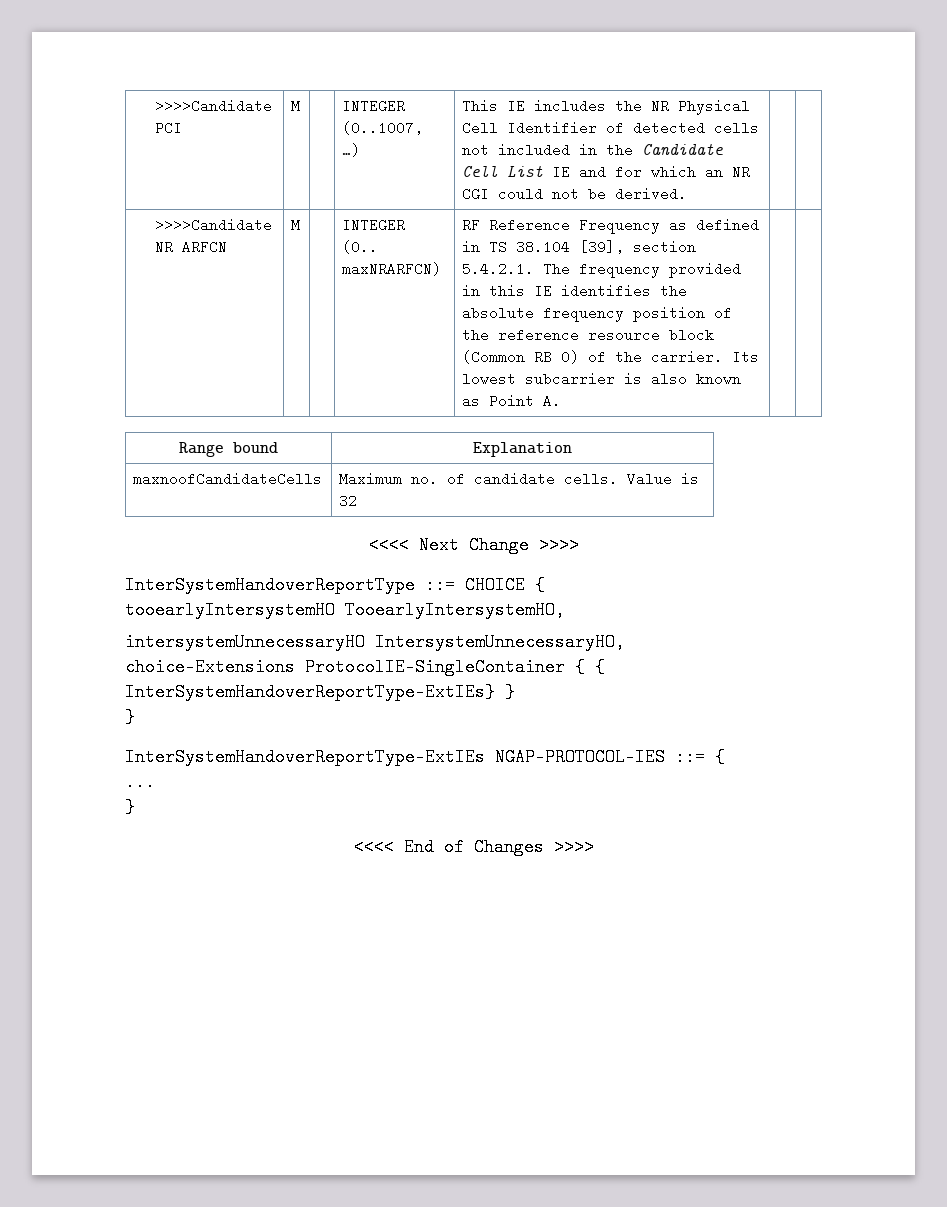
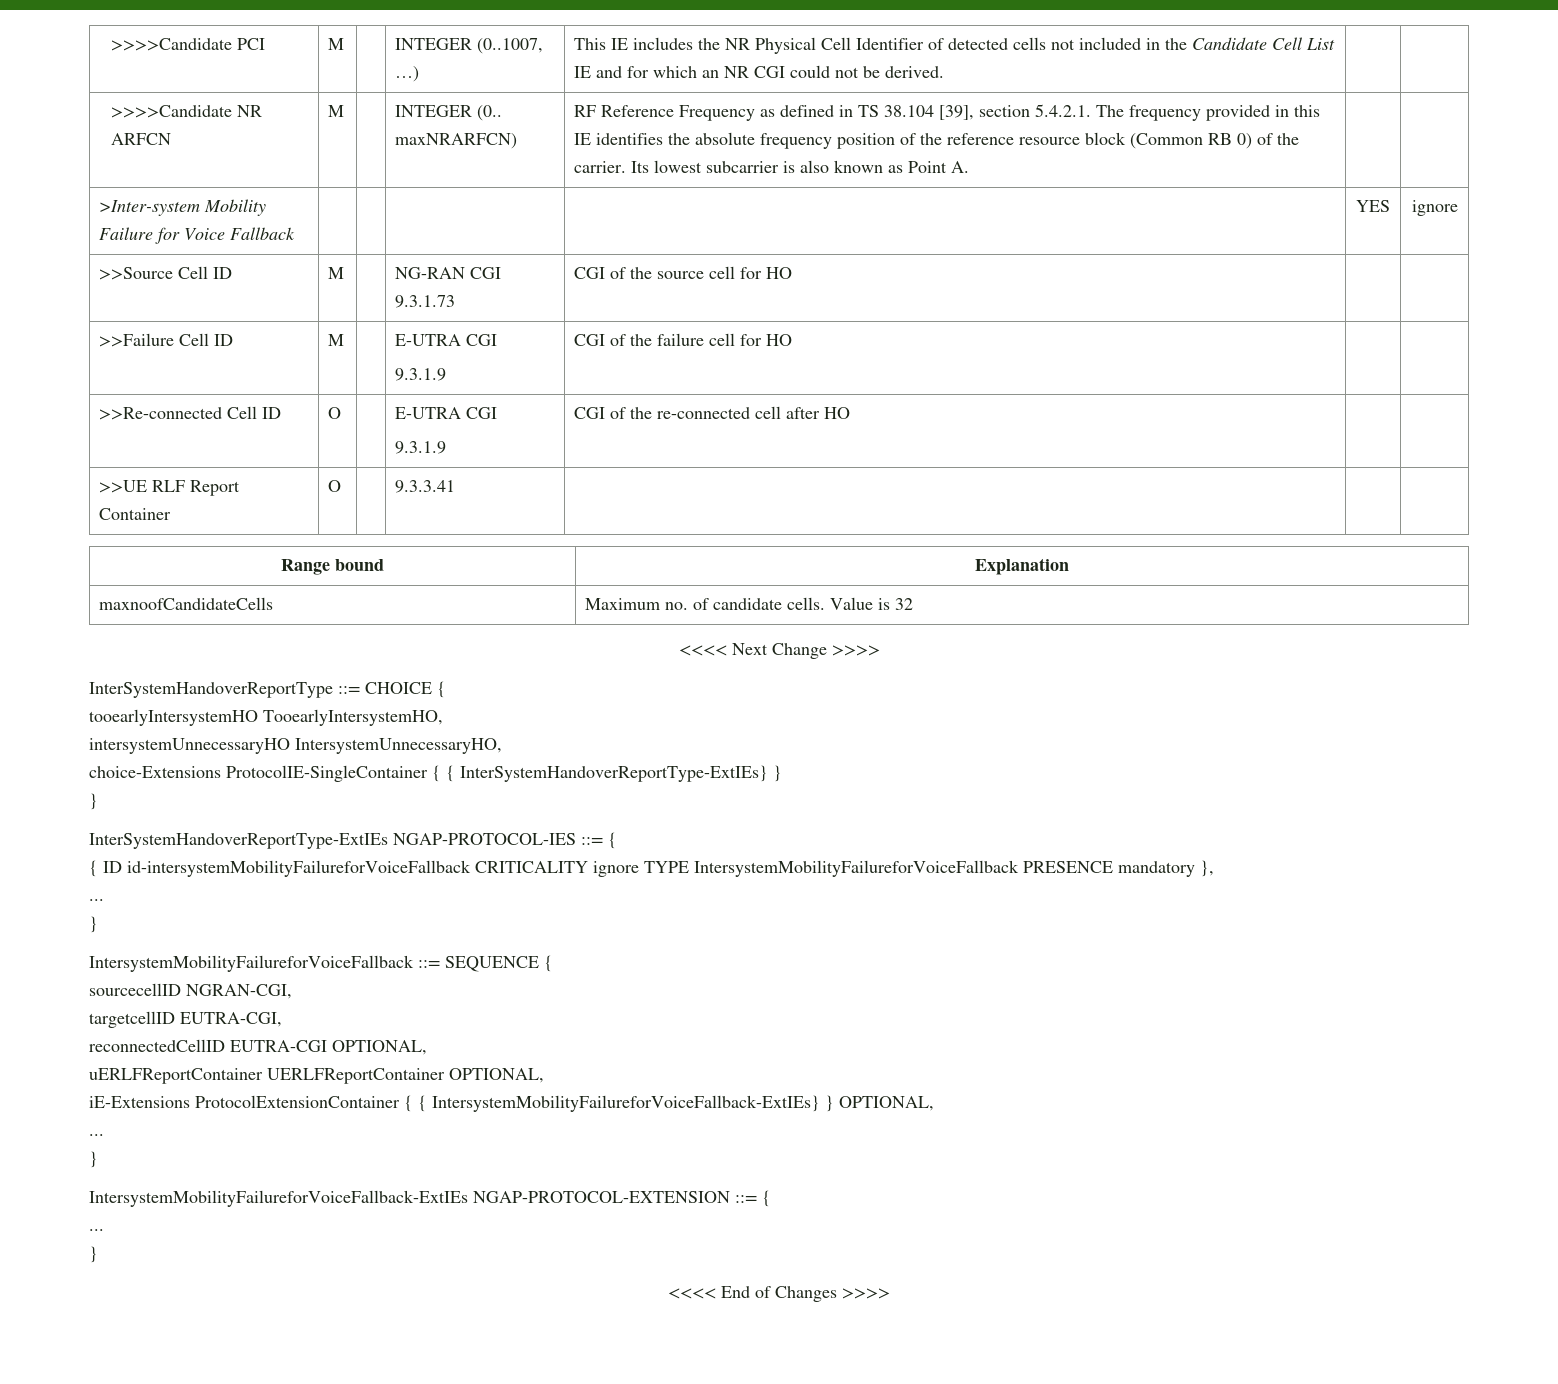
(562, 401) none -> [99,199,267,216] [99,227,296,244] [1356,200,1390,212] [1411,200,1458,216] [99,266,233,280] [328,267,345,279] [395,267,502,279] [395,295,456,308] [574,266,793,279] [99,333,234,347] [328,334,345,346] [395,334,498,346] [395,368,447,381] [574,333,793,346] [99,406,282,420] [328,407,342,419] [395,407,498,419] [395,441,447,454] [574,406,851,419] [99,480,241,496] [99,508,172,520] [328,480,342,492] [395,480,456,493] // >Inter-system Mobility Failure for Voice Fallback | | | | | YES | ignore // >>Source Cell ID | M | | NG-RAN CGI 9.3.1.73 | CGI of the source cell for HO | | // >>Failure Cell ID | M | | E-UTRA CGI // 9.3.1.9 | CGI of the failure cell for HO | | // >>Re-connected Cell ID | O | | E-UTRA CGI // 9.3.1.9 | CGI of the re-connected cell after HO | | // >>UE RLF Report Container | O | | 9.3.3.41 | | |
(725, 757) none -> [89,860,1214,877] [89,899,104,901] [89,916,98,933] [89,955,553,972] [89,983,292,999] [89,1011,282,1028] [89,1039,427,1055] [89,1068,544,1084] [89,1095,934,1112] [89,1134,104,1136] [89,1151,98,1168] [89,1190,771,1207] // { ID id-intersystemMobilityFailureforVoiceFallback CRITICALITY ignore TYPE IntersystemMobilityFailureforVoiceFallback PRESENCE mandatory }, // ... // } // IntersystemMobilityFailureforVoiceFallback ::= SEQUENCE { // sourcecellID NGRAN-CGI, // targetcellID EUTRA-CGI, // reconnectedCellID EUTRA-CGI OPTIONAL, // uERLFReportContainer UERLFReportContainer OPTIONAL, // iE-Extensions ProtocolExtensionContainer { { IntersystemMobilityFailureforVoiceFallback-ExtIEs} } OPTIONAL, // ... // } // IntersystemMobilityFailureforVoiceFallback-ExtIEs NGAP-PROTOCOL-EXTENSION ::= {

